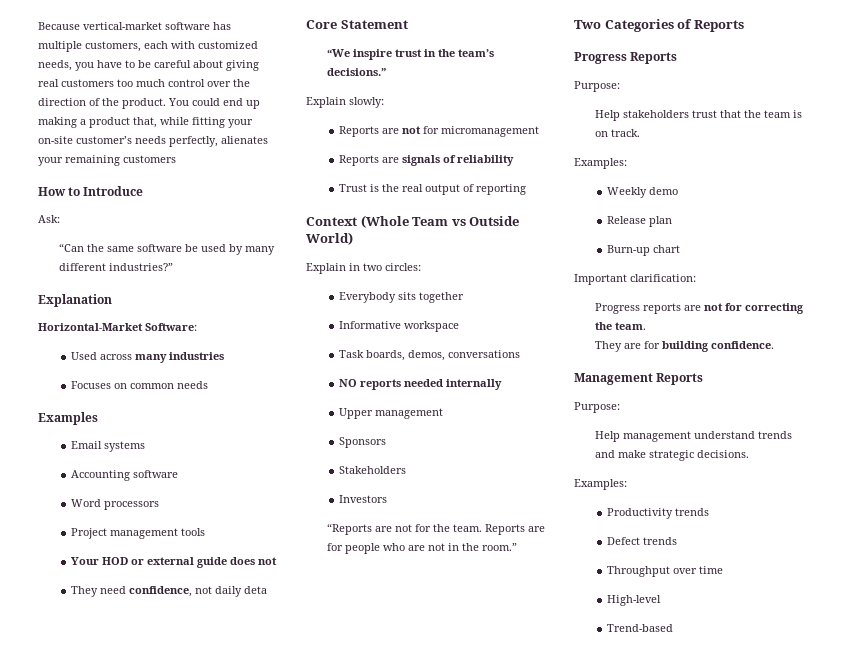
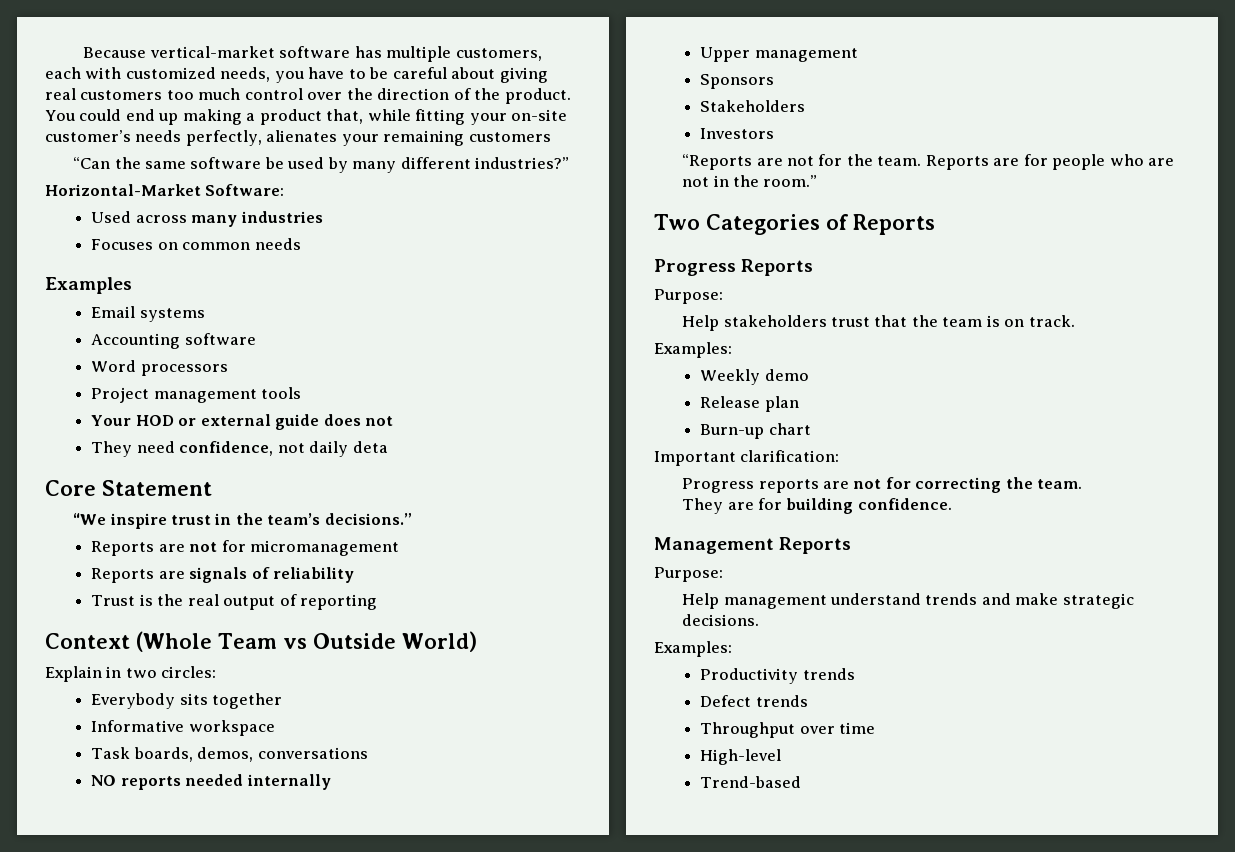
[38,186,144,196] [38,215,60,223] // How to Introduce // Ask: -> (551, 137) none
[38,294,112,307] // Explanation -> (570, 163) none
[306,97,384,108] // Explain slowly: -> (412, 519) none

